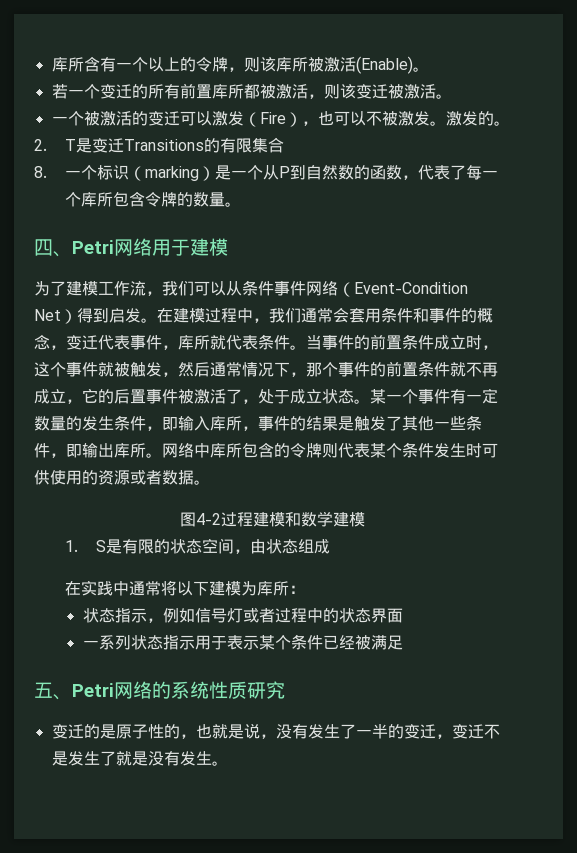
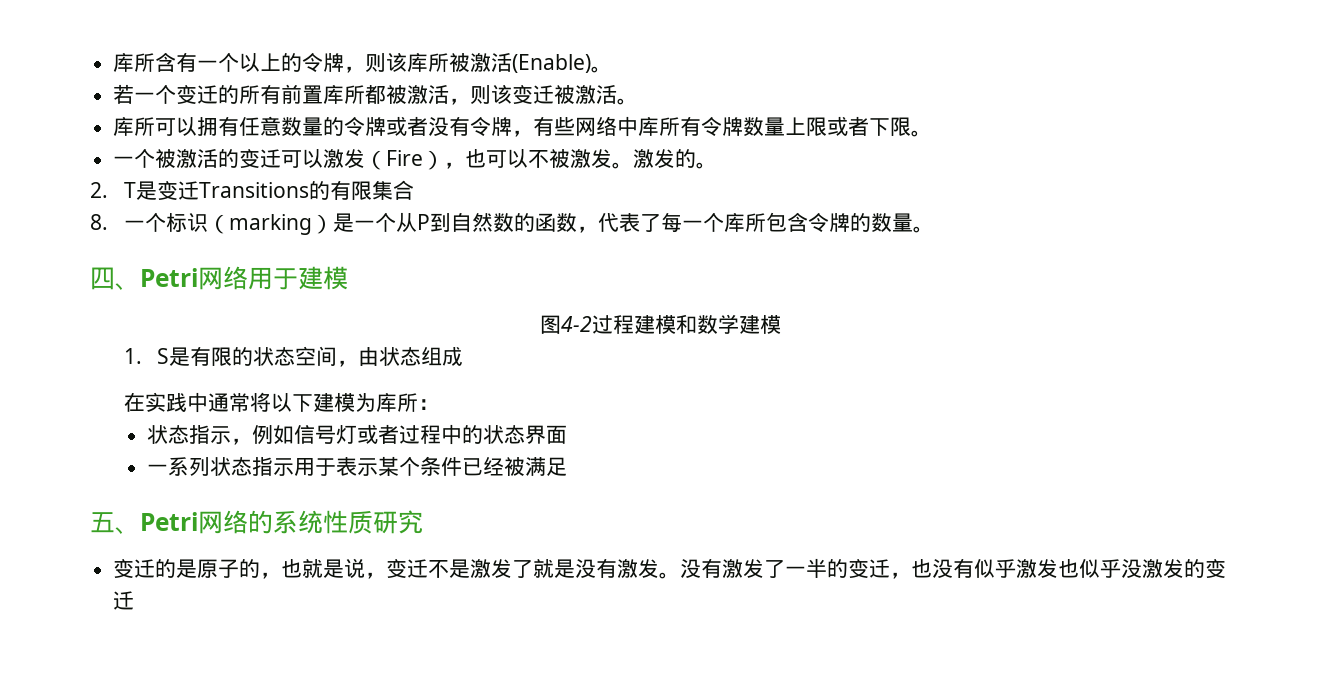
(452, 96) none -> [113,116,933,137] // 库所可以拥有任意数量的令牌或者没有令牌，有些网络中库所有令牌数量上限或者下限。
[34,280,468,297] [34,307,493,324] [34,334,498,350] [34,361,498,377] [34,388,498,404] [34,415,482,431] [34,442,498,458] [34,470,210,485] // 为了建模工作流，我们可以从条件事件网络（Event-Condition Net）得到启发。在建模过程中，我们通常会套用条件和事件的概念，变迁代表事件，库所就代表条件。当事件的前置条件成立时，这个事件就被触发，然后通常情况下，那个事件的前置条件就不再成立，它的后置事件被激活了，处于成立状态。某一个事件有一定数量的发生条件，即输入库所，事件的结果是触发了其他一些条件，即输出库所。网络中库所包含的令牌则代表某个条件发生时可供使用的资源或者数据。 -> (348, 278) none
[147,724,164,739] 性 -> (240, 568) none
[275,724,500,739] [51,751,228,766] 没有发生了一半的变迁，变迁不是发生了就是没有发生。 -> [386,558,1227,579] [113,591,135,610] 变迁不是激发了就是没有激发。没有激发了一半的变迁，也没有似乎激发也似乎没激发的变迁

